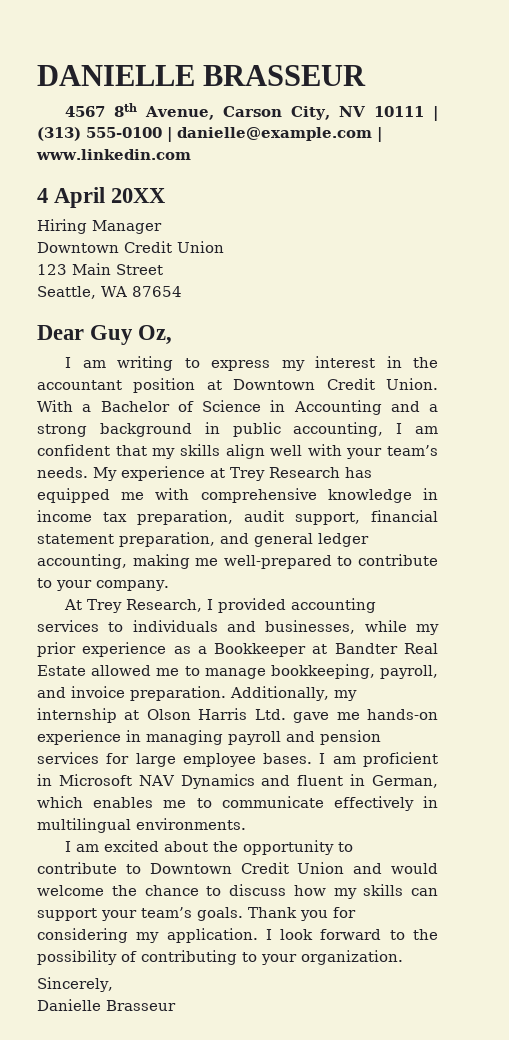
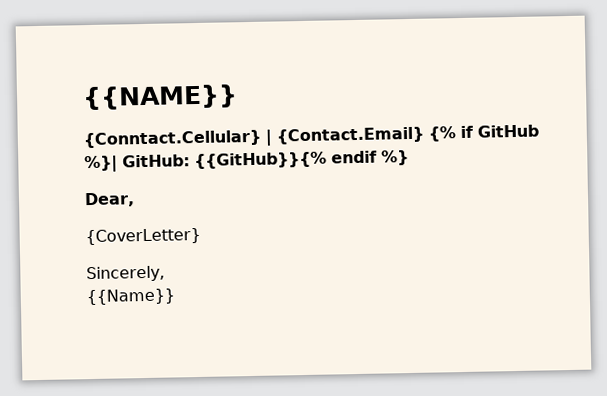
[37,65,367,86] [65,103,438,121] [37,127,382,142] [36,149,191,160] [37,187,166,208] [37,219,162,234] [37,241,224,253] [37,263,163,275] [37,286,182,299] [37,325,173,345] [65,356,438,371] [37,378,438,393] [37,400,438,415] [37,422,438,437] [37,444,438,459] [37,466,372,481] [37,488,438,503] [37,510,438,525] [37,532,369,547] [37,554,438,569] [37,578,169,591] [64,598,377,613] [37,620,439,635] [37,642,438,657] [37,664,438,679] [37,686,357,701] [37,708,438,723] [37,730,381,745] [37,752,438,767] [37,774,438,789] [37,796,438,811] [37,818,246,833] [65,840,354,855] [37,862,438,874] [37,884,438,899] [37,907,356,921] [37,928,438,943] [37,950,403,965] DANIELLE BRASSEUR // 4567 8th Avenue, Carson City, NV 10111 | (313) 555-0100 | danielle@example.com | www.linkedin.com // 4 April 20XX // Hiring Manager // Downtown Credit Union // 123 Main Street // Seattle, WA 87654 // Dear Guy Oz, // I am writing to express my interest in the accountant position at Downtown Credit Union. With a Bachelor of Science in Accounting and a strong background in public accounting, I am confident that my skills align well with your team’s needs. My experience at Trey Research has equipped me with comprehensive knowledge in income tax preparation, audit support, financial statement preparation, and general ledger accounting, making me well-prepared to contribute to your company. // At Trey Research, I provided accounting services to individuals and businesses, while my prior experience as a Bookkeeper at Bandter Real Estate allowed me to manage bookkeeping, payroll, and invoice preparation. Additionally, my internship at Olson Harris Ltd. gave me hands-on experience in managing payroll and pension services for large employee bases. I am proficient in Microsoft NAV Dynamics and fluent in German, which enables me to communicate effectively in multilingual environments. // I am excited about the opportunity to contribute to Downtown Credit Union and would welcome the chance to discuss how my skills can support your team’s goals. Thank you for considering my application. I look forward to the possibility of contributing to your organization. -> [82,84,238,111] [83,124,539,149] [84,150,409,173] [84,192,135,208] [85,227,201,246] {{NAME}} // {Conntact.Cellular} | {Contact.Email} {% if GitHub %}| GitHub: {{GitHub}}{% endif %} // Dear, // {CoverLetter}
[37,999,176,1011] Danielle Brasseur -> [86,288,175,306] {{Name}}

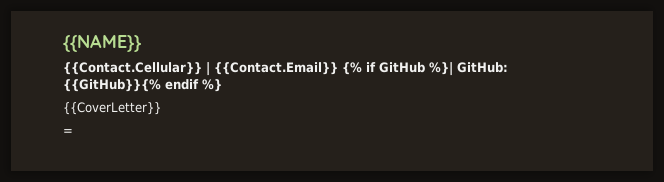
[83,126,424,149] {Conntact.Cellular} | {Contact.Email} -> [63,62,338,76] {{Contact.Cellular}} | {{Contact.Email}}
[84,192,135,208] [85,227,201,246] [86,265,165,283] [86,288,175,306] Dear, // {CoverLetter} // Sincerely, // {{Name}} -> [63,102,161,115] [63,129,73,135] {{CoverLetter}} // =

